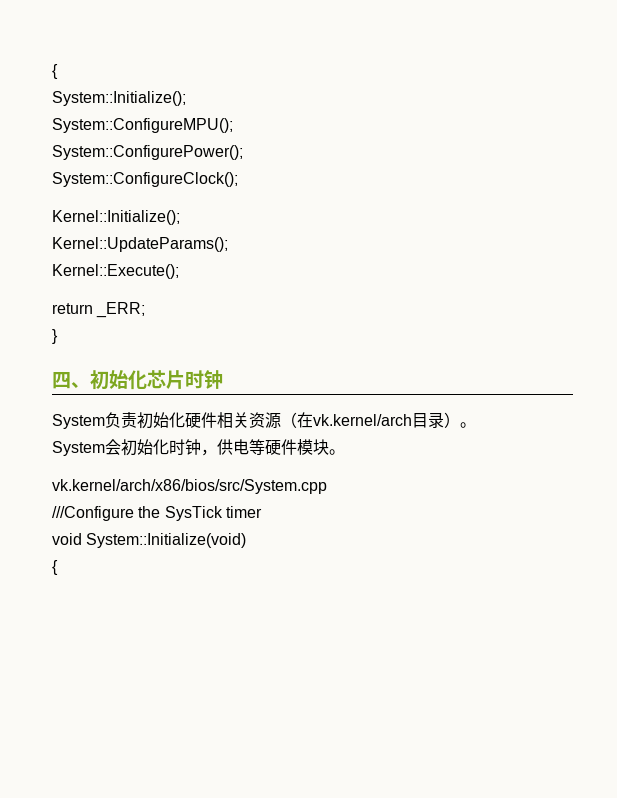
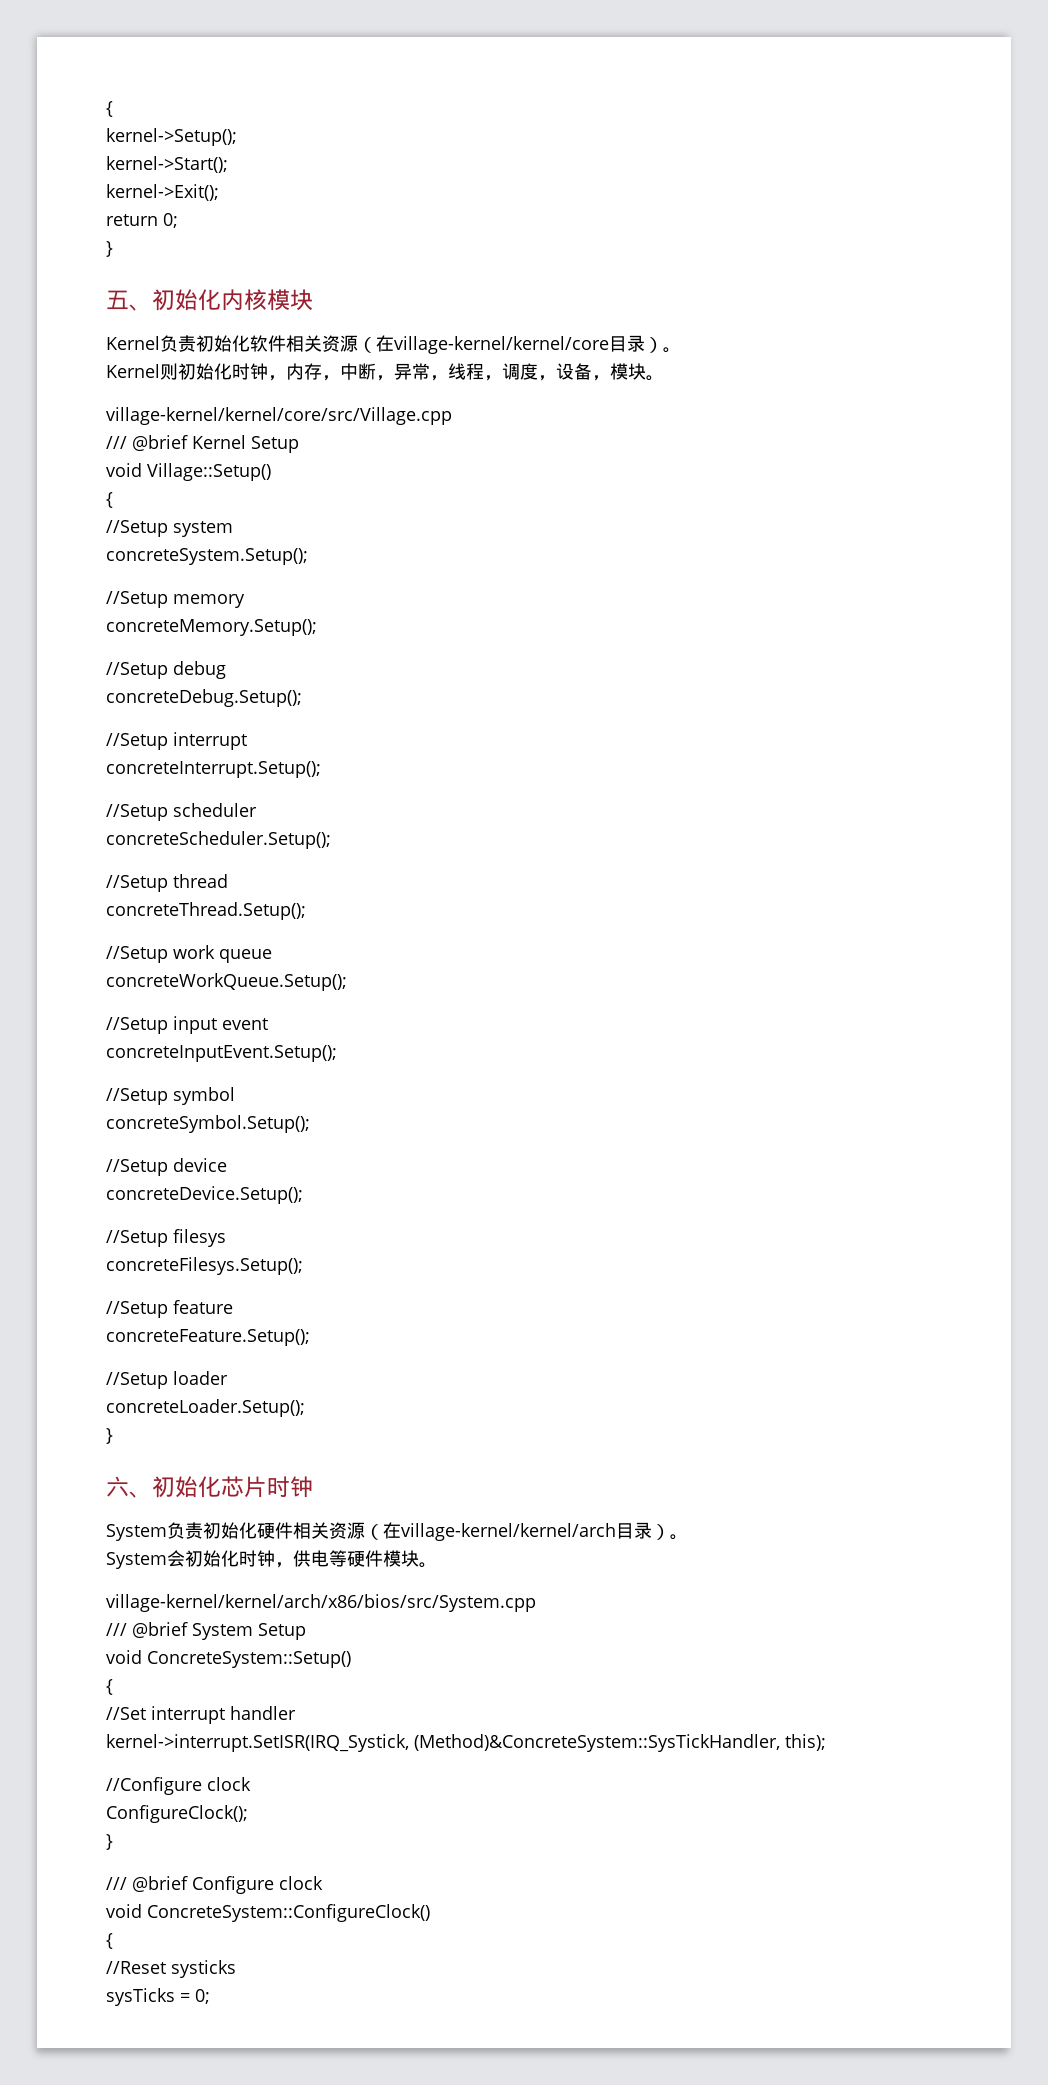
[52,64,58,79] [52,91,186,106] [52,118,233,133] [52,145,243,160] [52,172,238,187] [52,210,180,225] [52,237,228,252] [52,264,179,279] [52,302,146,318] [52,329,58,344] [52,372,71,389] { // System::Initialize(); // System::ConfigureMPU(); // System::ConfigurePower(); // System::ConfigureClock(); // Kernel::Initialize(); // Kernel::UpdateParams(); // Kernel::Execute(); // return _ERR; // } // 四 -> [106,101,113,117] [106,128,237,146] [106,156,228,173] [106,184,219,201] [106,213,178,228] [106,241,113,257] [106,289,313,311] [106,335,681,354] [106,363,664,381] [106,407,452,425] [106,435,299,453] [106,463,271,481] [106,492,113,508] [106,520,233,537] [106,548,308,565] [106,591,245,608] [106,619,317,636] [106,661,226,679] [106,689,302,707] [106,732,247,750] [106,761,321,778] [106,803,257,821] [106,831,331,849] [106,874,228,892] [106,902,306,920] [106,945,272,963] [106,973,347,991] [106,1016,268,1034] [106,1045,337,1062] [106,1087,235,1105] [106,1115,310,1133] [106,1158,227,1176] [106,1186,303,1204] [106,1229,226,1247] [106,1257,303,1275] [106,1300,233,1318] [106,1329,310,1346] [106,1371,228,1389] [106,1399,305,1417] [106,1428,113,1444] [106,1476,129,1497] { // kernel->Setup(); // kernel->Start(); // kernel->Exit(); // return 0; // } // 五、初始化内核模块 // Kernel负责初始化软件相关资源（在village-kernel/kernel/core目录）。 // Kernel则初始化时钟，内存，中断，异常，线程，调度，设备，模块。 // village-kernel/kernel/core/src/Village.cpp // /// @brief Kernel Setup // void Village::Setup() // { // //Setup system // concreteSystem.Setup(); // //Setup memory // concreteMemory.Setup(); // //Setup debug // concreteDebug.Setup(); // //Setup interrupt // concreteInterrupt.Setup(); // //Setup scheduler // concreteScheduler.Setup(); // //Setup thread // concreteThread.Setup(); // //Setup work queue // concreteWorkQueue.Setup(); // //Setup input event // concreteInputEvent.Setup(); // //Setup symbol // concreteSymbol.Setup(); // //Setup device // concreteDevice.Setup(); // //Setup filesys // concreteFilesys.Setup(); // //Setup feature // concreteFeature.Setup(); // //Setup loader // concreteLoader.Setup(); // } // 六
[313,414,412,426] vk.kernel/arch -> [401,1523,616,1541] village-kernel/kernel/arch
[52,479,327,494] [52,506,262,521] [52,533,247,548] [52,560,58,575] vk.kernel/arch/x86/bios/src/System.cpp // ///Configure the SysTick timer // void System::Initialize(void) // { -> [106,1594,536,1612] [106,1622,306,1640] [106,1650,351,1668] [106,1679,113,1695] [106,1706,296,1724] [106,1734,826,1752] [106,1777,251,1795] [106,1805,248,1823] [106,1834,113,1850] [106,1876,323,1894] [106,1904,430,1922] [106,1933,113,1949] [106,1960,236,1978] [106,1988,210,2006] village-kernel/kernel/arch/x86/bios/src/System.cpp // /// @brief System Setup // void ConcreteSystem::Setup() // { // //Set interrupt handler // kernel->interrupt.SetISR(IRQ_Systick, (Method)&ConcreteSystem::SysTickHandler, this); // //Configure clock // ConfigureClock(); // } // /// @brief Configure clock // void ConcreteSystem::ConfigureClock() // { // //Reset systicks // sysTicks = 0;

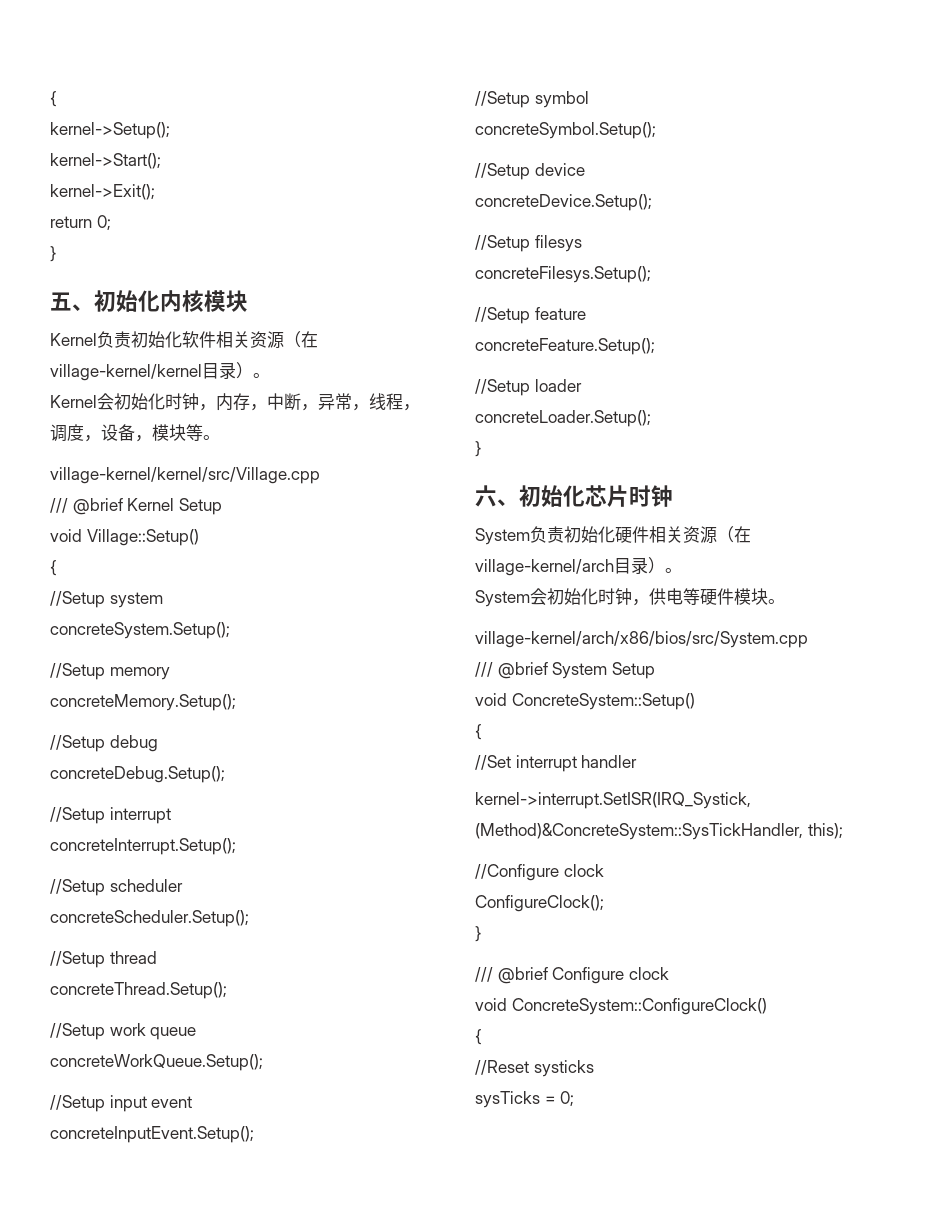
[394,336,609,354] village-kernel/kernel/core -> [50,364,202,381] village-kernel/kernel
[160,363,178,380] 则 -> [97,393,114,410] 会
[646,375,664,381] [106,407,452,425] 。 // village-kernel/kernel/core/src/Village.cpp -> [186,424,220,441] [50,467,320,484] 等。 // village-kernel/kernel/src/Village.cpp
[401,1523,616,1541] village-kernel/kernel/arch -> [475,559,614,576] village-kernel/arch
[106,1594,536,1612] village-kernel/kernel/arch/x86/bios/src/System.cpp -> [475,631,808,648] village-kernel/arch/x86/bios/src/System.cpp

